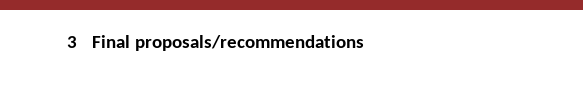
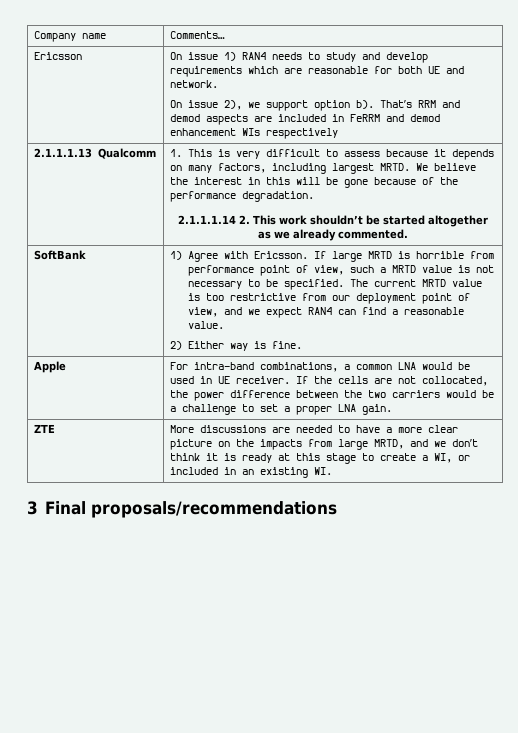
(67, 42) none -> [34,31,107,42] [170,31,226,39] [34,52,83,60] [170,52,429,63] [170,66,465,77] [170,80,219,88] [170,100,461,111] [170,114,441,125] [170,128,339,139] [34,148,156,159] [170,149,495,160] [170,163,477,174] [170,177,459,188] [170,191,315,202] [178,215,488,227] [258,229,408,241] [34,250,87,260] [170,251,494,262] [187,265,494,276] [187,279,482,290] [187,293,470,304] [187,307,464,318] [187,321,224,329] [170,341,302,351] [34,361,67,373] [170,362,471,372] [170,376,489,386] [170,390,495,401] [170,404,393,415] [34,424,56,433] [170,425,459,433] [170,439,479,450] [170,453,471,464] [170,467,333,478] Company name | Comments… // Ericsson | On issue 1) RAN4 needs to study and develop requirements which are reasonable for both UE and network. // On issue 2), we support option b). That’s RRM and demod aspects are included in FeRRM and demod enhancement WIs respectively // 2.1.1.1.13 Qualcomm | 1. This is very difficult to assess because it depends on many factors, including largest MRTD. We believe the interest in this will be gone because of the performance degradation. // 2.1.1.1.14 2. This work shouldn’t be started altogether as we already commented. // SoftBank | 1) Agree with Ericsson. If large MRTD is horrible from performance point of view, such a MRTD value is not necessary to be specified. The current MRTD value is too restrictive from our deployment point of view, and we expect RAN4 can find a reasonable value. // 2) Either way is fine. // Apple | For intra-band combinations, a common LNA would be used in UE receiver. If the cells are not collocated, the power difference between the two carriers would be a challenge to set a proper LNA gain. // ZTE | More discussions are needed to have a more clear picture on the impacts from large MRTD, and we don’t think it is ready at this stage to create a WI, or included in an existing WI. //

